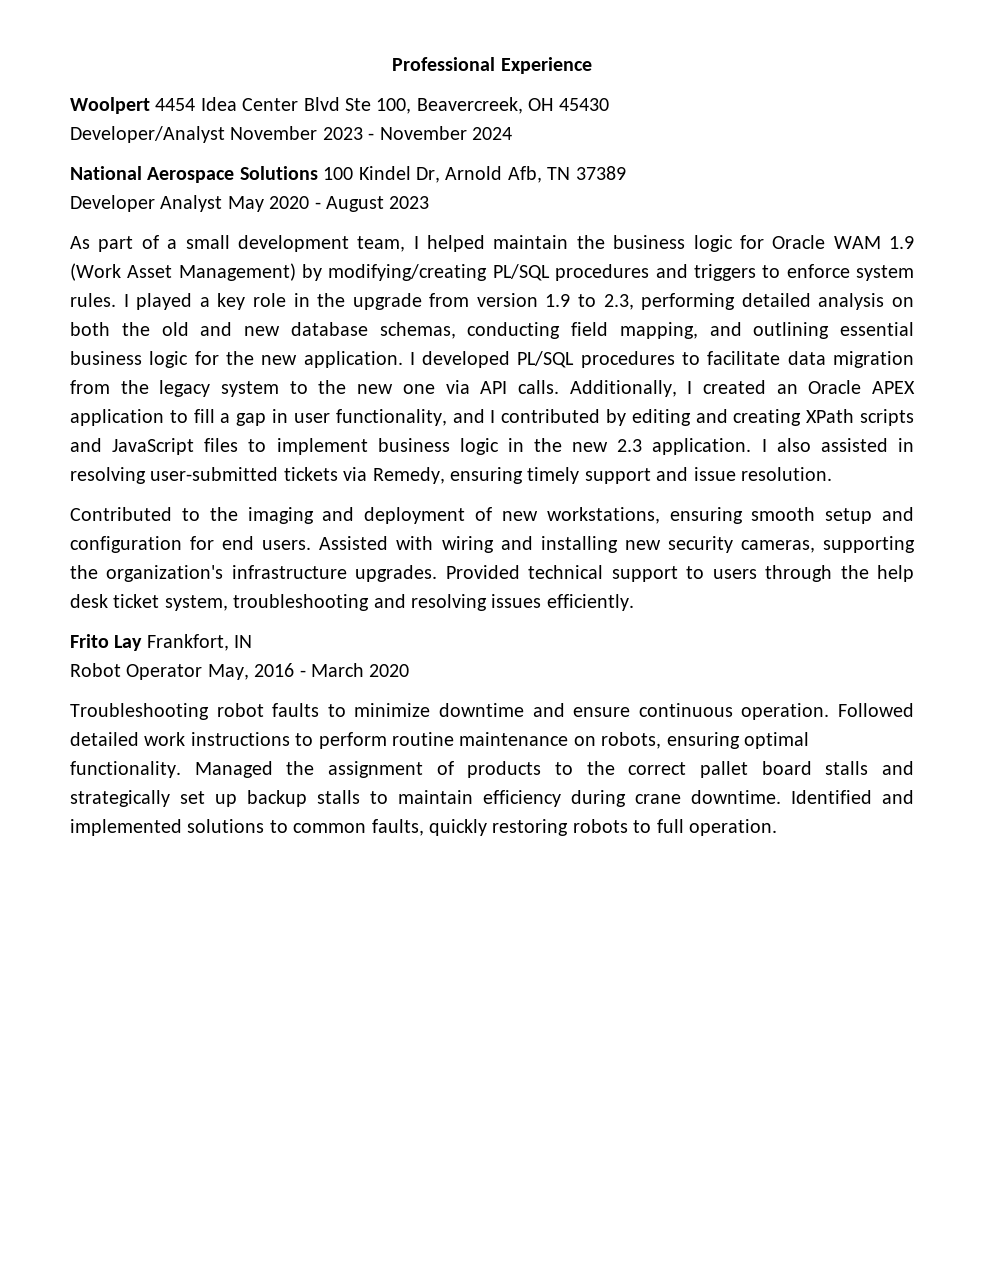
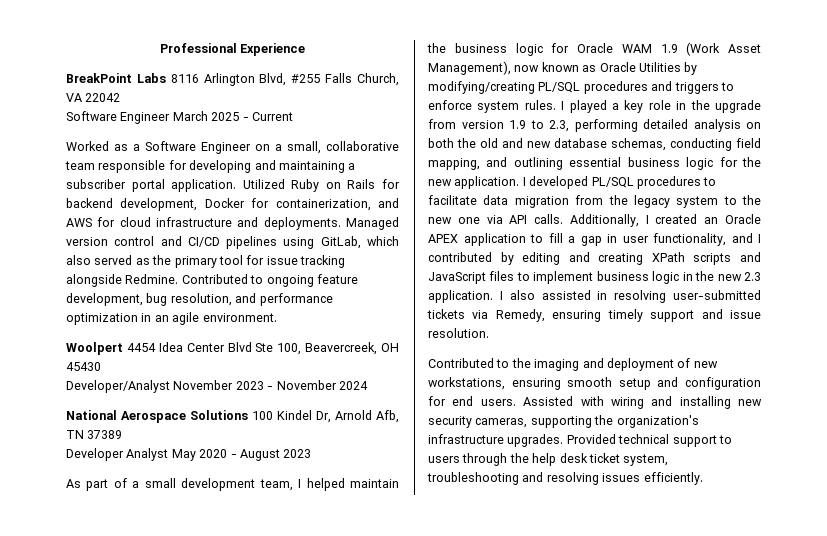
(592, 65) none -> [66,73,399,86] [66,93,121,102] [66,111,293,124] [66,141,399,154] [65,160,356,173] [66,179,400,192] [66,198,399,211] [66,217,399,230] [66,236,399,249] [66,255,345,268] [66,274,358,287] [66,293,333,306] [66,312,277,325] // BreakPoint Labs 8116 Arlington Blvd, #255 Falls Church, VA 22042 // Software Engineer March 2025 - Current // Worked as a Software Engineer on a small, collaborative team responsible for developing and maintaining a subscriber portal application. Utilized Ruby on Rails for backend development, Docker for containerization, and AWS for cloud infrastructure and deployments. Managed version control and CI/CD pipelines using GitLab, which also served as the primary tool for issue tracking alongside Redmine. Contributed to ongoing feature development, bug resolution, and performance optimization in an agile environment.
[178,263,296,281] Management) -> [428,61,681,75] Management), now known as Oracle Utilities
[70,634,253,651] [70,663,410,680] [70,703,915,720] [70,732,809,749] [70,761,914,778] [70,790,914,807] [70,819,777,836] // Frito Lay Frankfort, IN // Robot Operator May, 2016 - March 2020 // Troubleshooting robot faults to minimize downtime and ensure continuous operation. Followed detailed work instructions to perform routine maintenance on robots, ensuring optimal functionality. Managed the assignment of products to the correct pallet board stalls and strategically set up backup stalls to maintain efficiency during crane downtime. Identified and implemented solutions to common faults, quickly restoring robots to full operation. -> (703, 478) none

